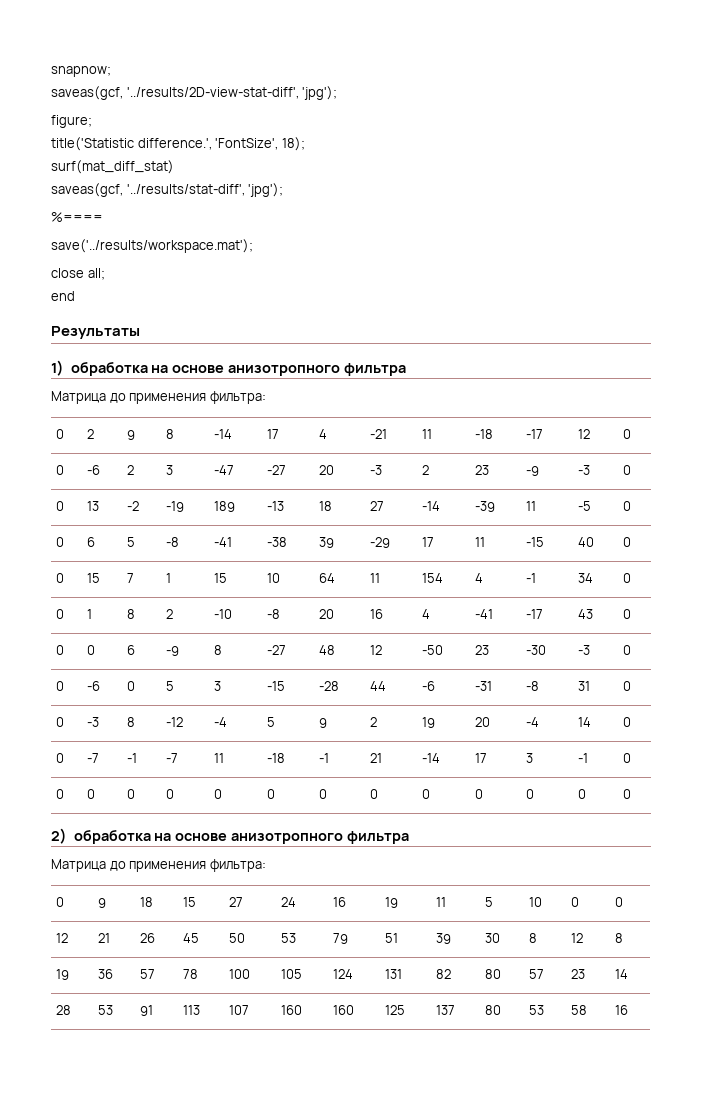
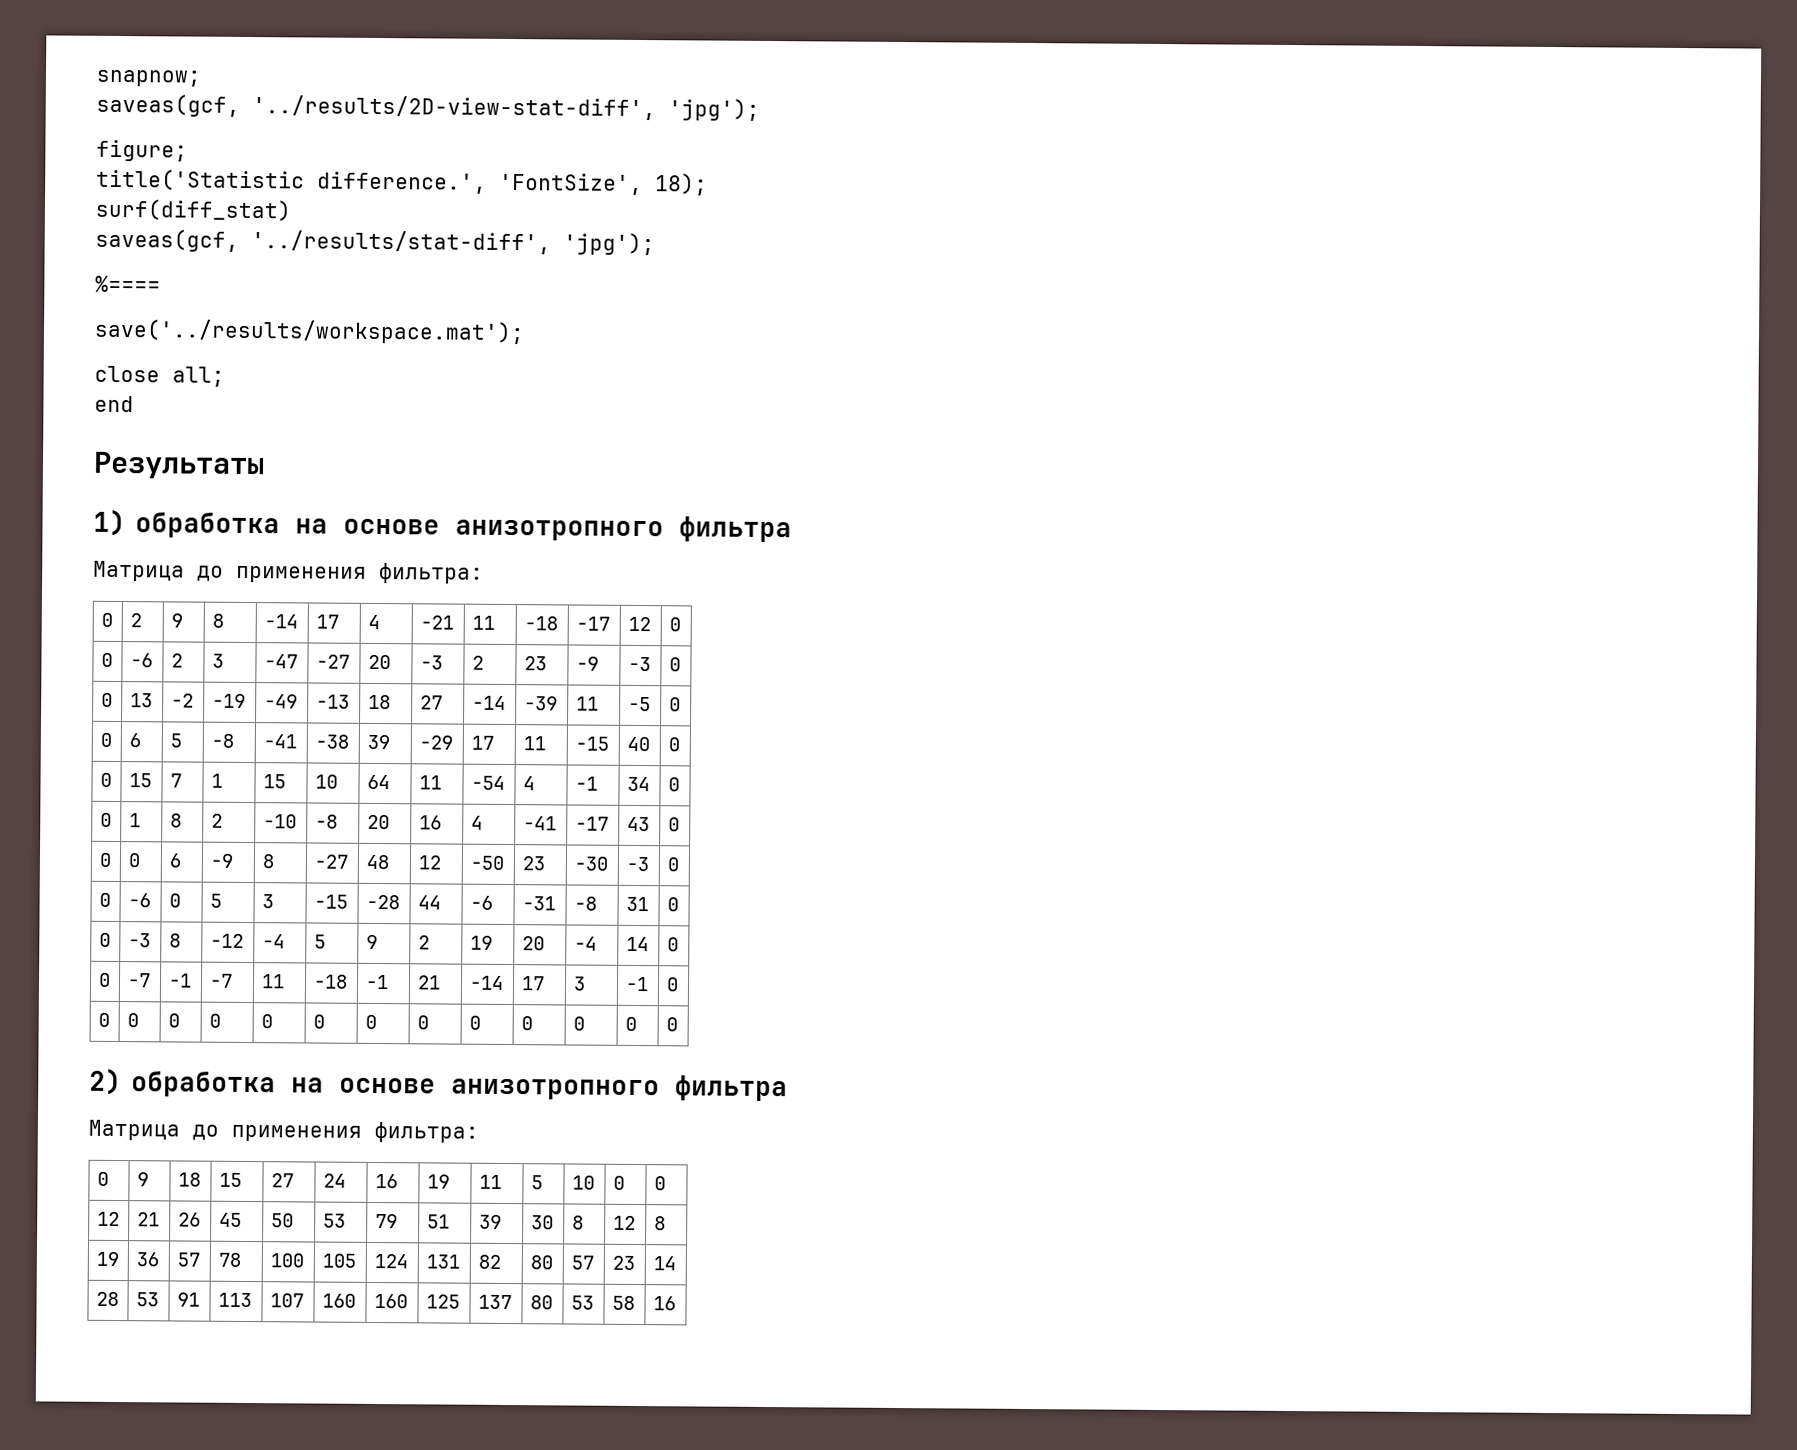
[51,160,174,174] surf(mat_diff_stat) -> [95,198,292,222] surf(diff_stat)
[214,501,236,512] 189 -> [263,694,298,709] -49
[422,573,444,583] 154 -> [470,775,505,790] -54

